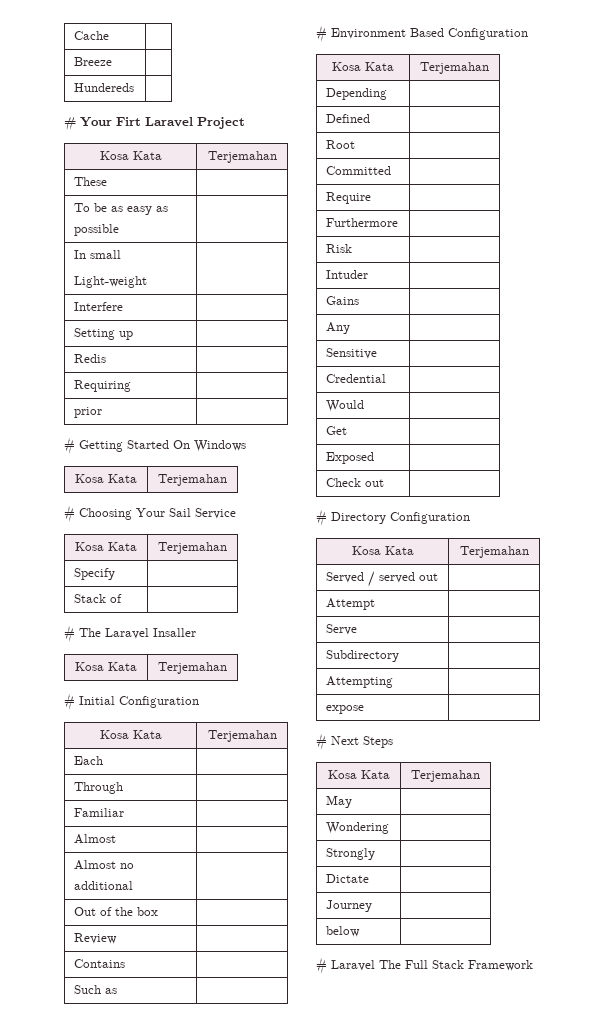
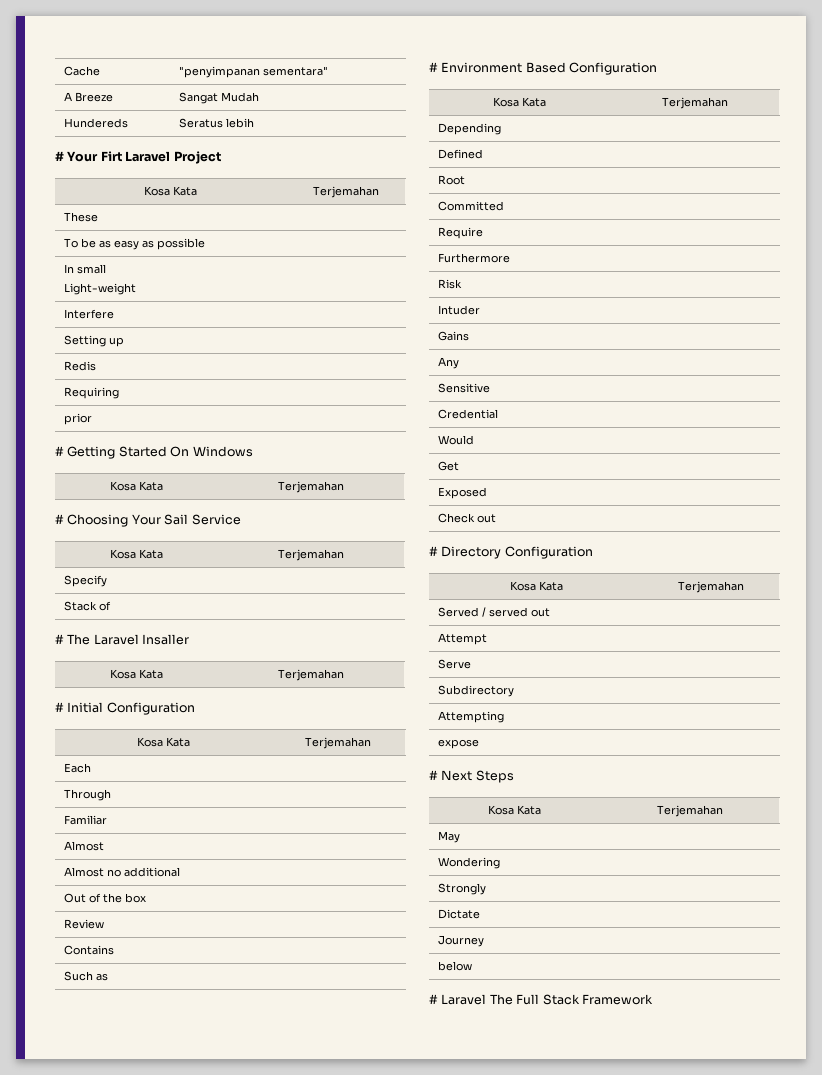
(110, 35) // -> [179,66,329,78] [64,92,73,101] "penyimpanan sementara" // A
(113, 61) none -> [179,92,260,104] Sangat Mudah
(135, 87) none -> [179,118,255,128] Seratus lebih

